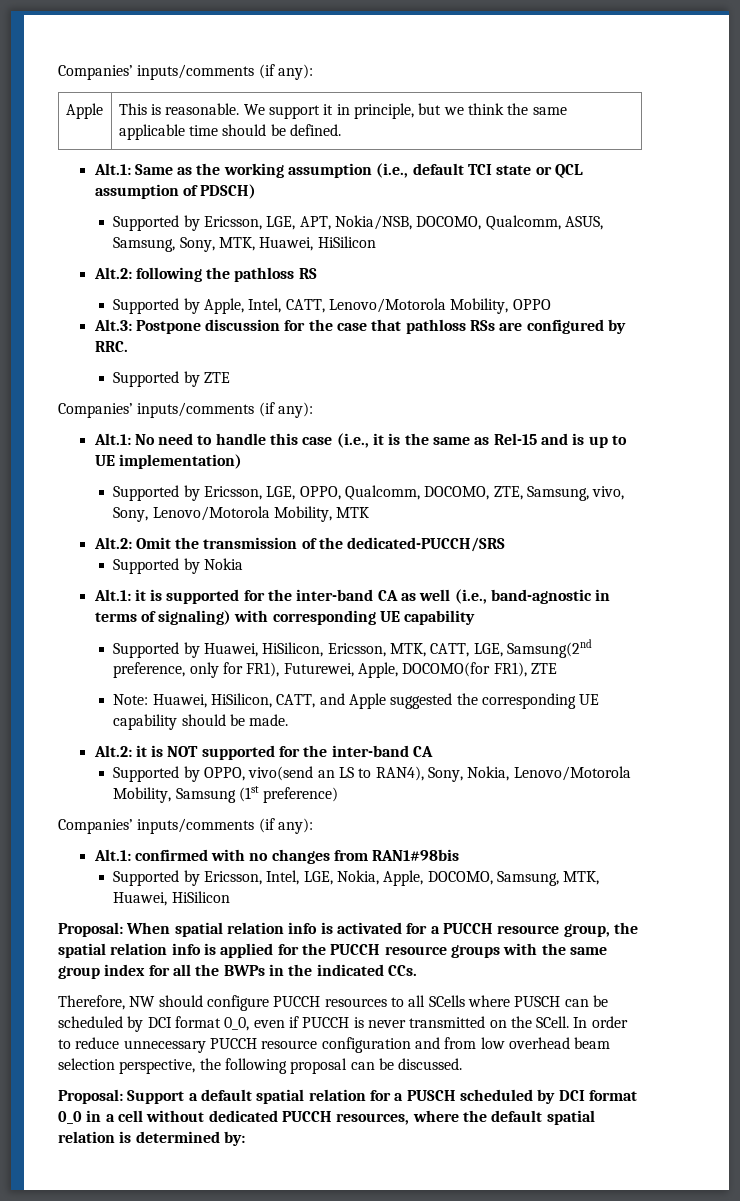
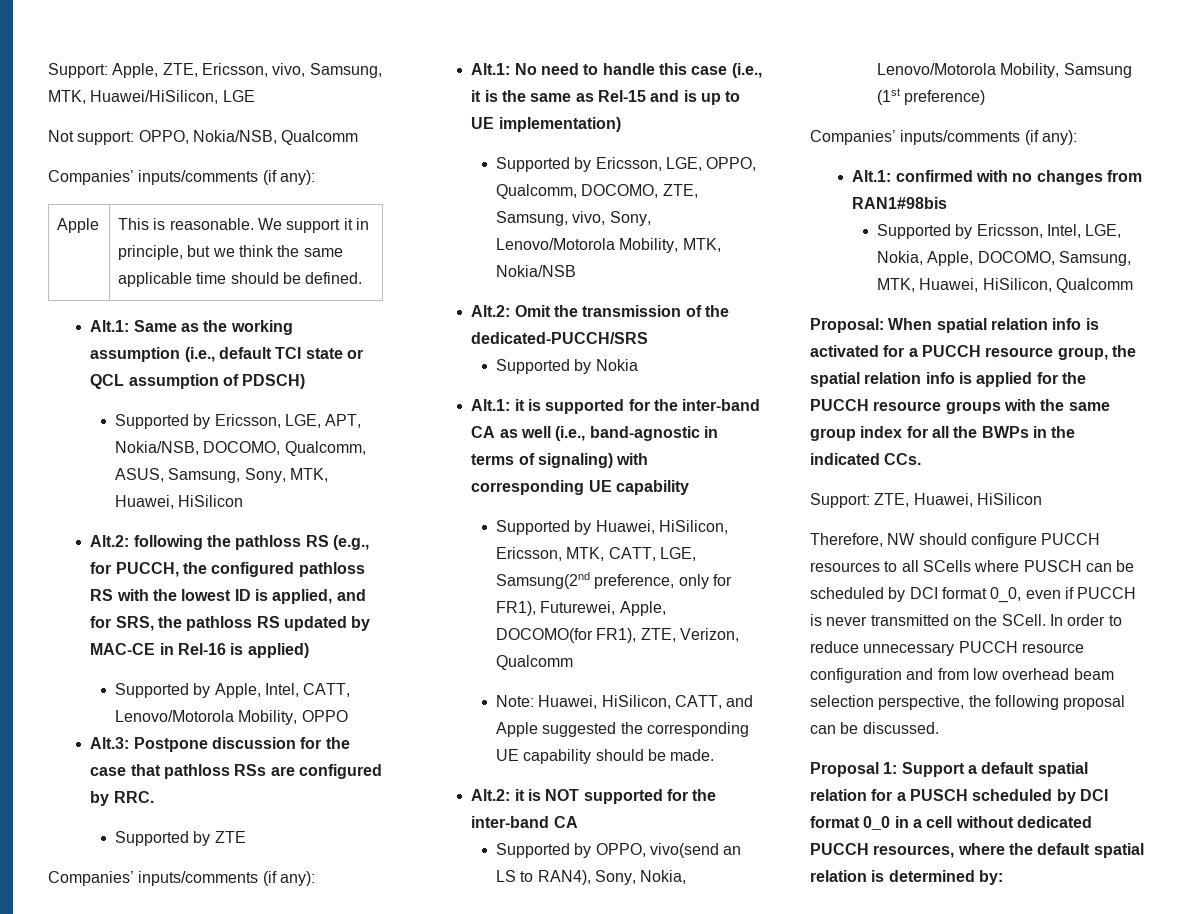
(58, 72) none -> [48,63,382,78] [48,90,255,104] [48,130,359,145] Support: Apple, ZTE, Ericsson, vivo, Samsung, MTK, Huawei/HiSilicon, LGE // Not support: OPPO, Nokia/NSB, Qualcomm //
(317, 273) none -> [332,535,369,550] [90,562,365,577] [90,589,366,604] [90,616,371,631] [90,643,309,658] (e.g., for PUCCH, the configured pathloss RS with the lowest ID is applied, and for SRS, the pathloss RS updated by MAC-CE in Rel-16 is applied)
[336,507,370,518] MTK -> [682,238,721,252] [495,265,576,277] MTK, Nokia/NSB
[530,663,557,674] ZTE -> [640,628,739,642] [495,655,573,670] ZTE, Verizon, Qualcomm
[171,891,230,903] HiSilicon -> [982,278,1133,293] HiSilicon, Qualcomm
(417, 970) none -> [810,493,1042,508] // Support: ZTE, Huawei, HiSilicon
[58,1089,123,1104] Proposal: -> [810,762,898,777] Proposal 1:

